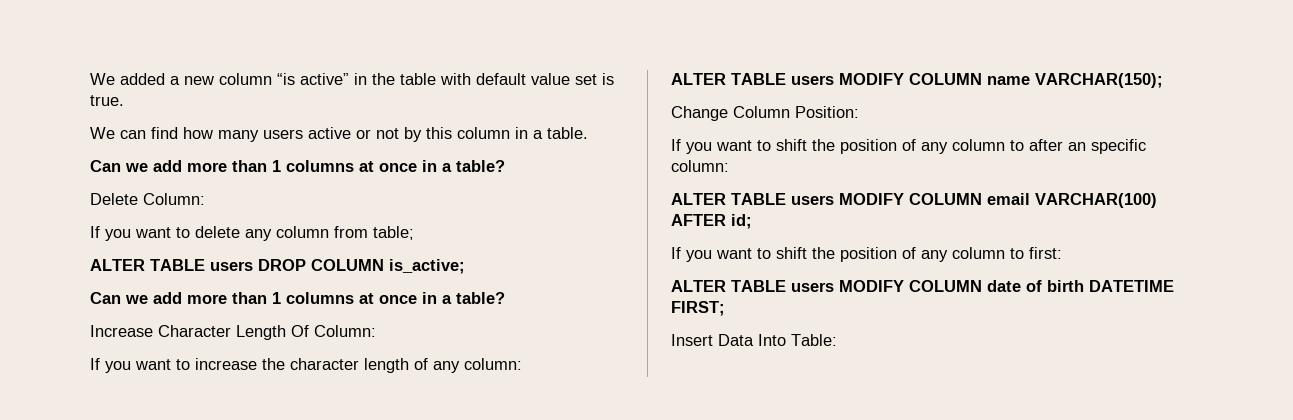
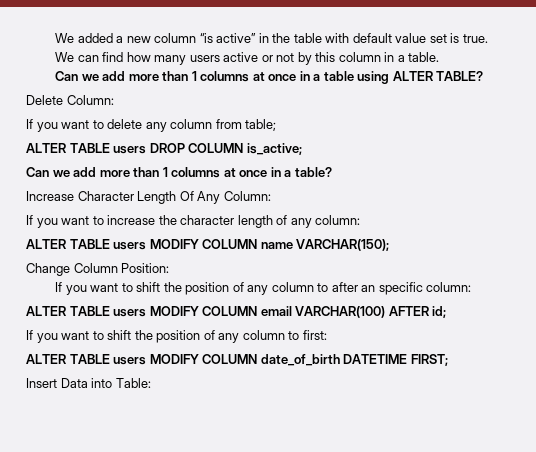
[456,160,505,172] table? -> [323,71,484,84] table using ALTER TABLE?
(309, 331) none -> [197,191,221,204] Any
[987,280,1084,292] date of birth -> [260,354,340,366] date_of_birth
[758,334,786,346] Into -> [91,378,113,388] into

